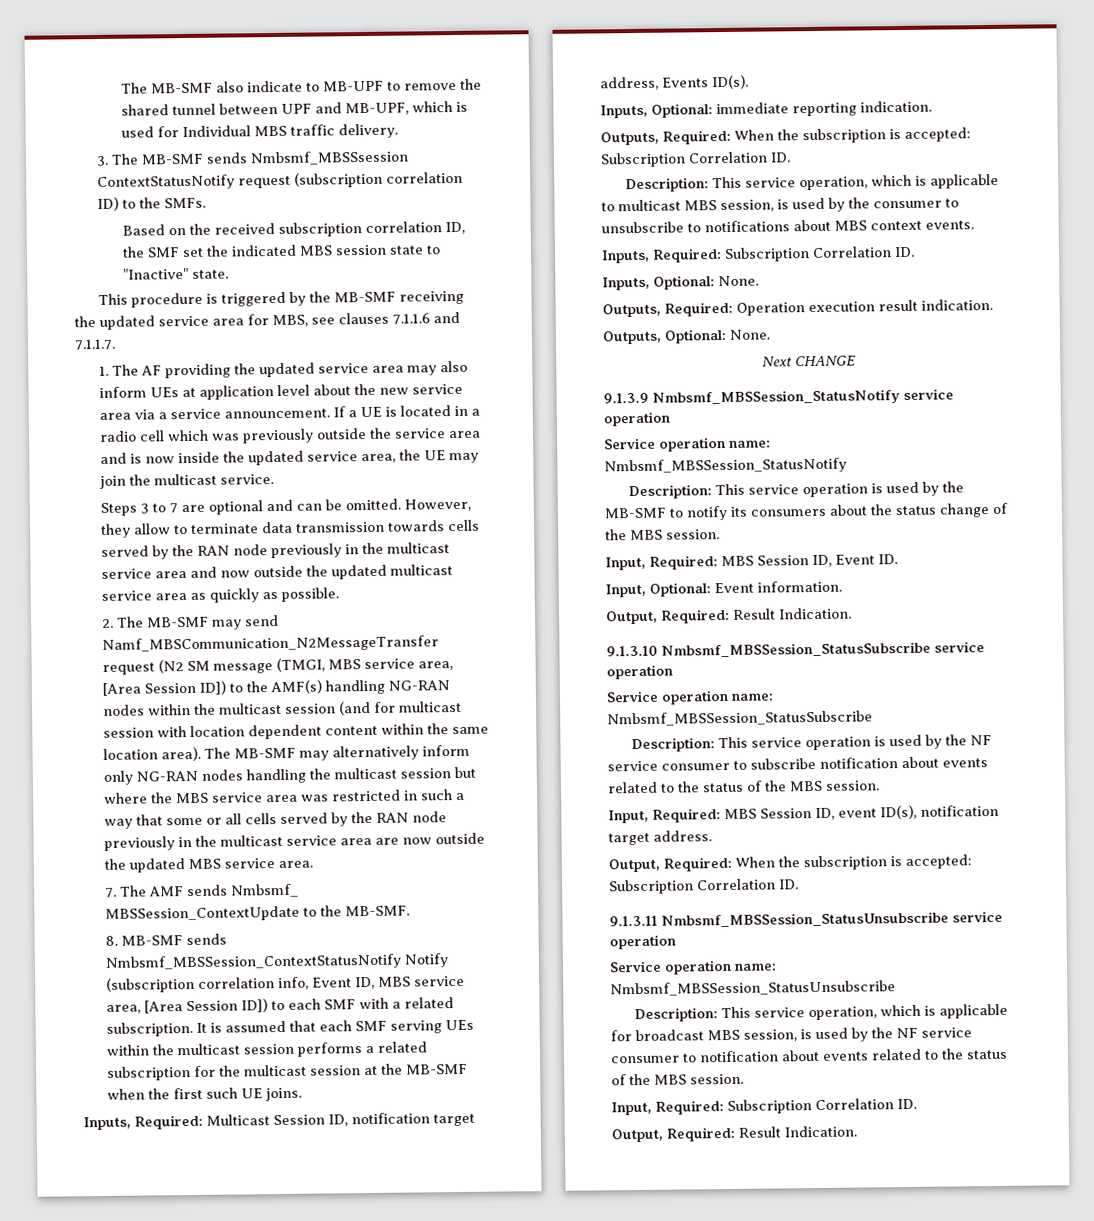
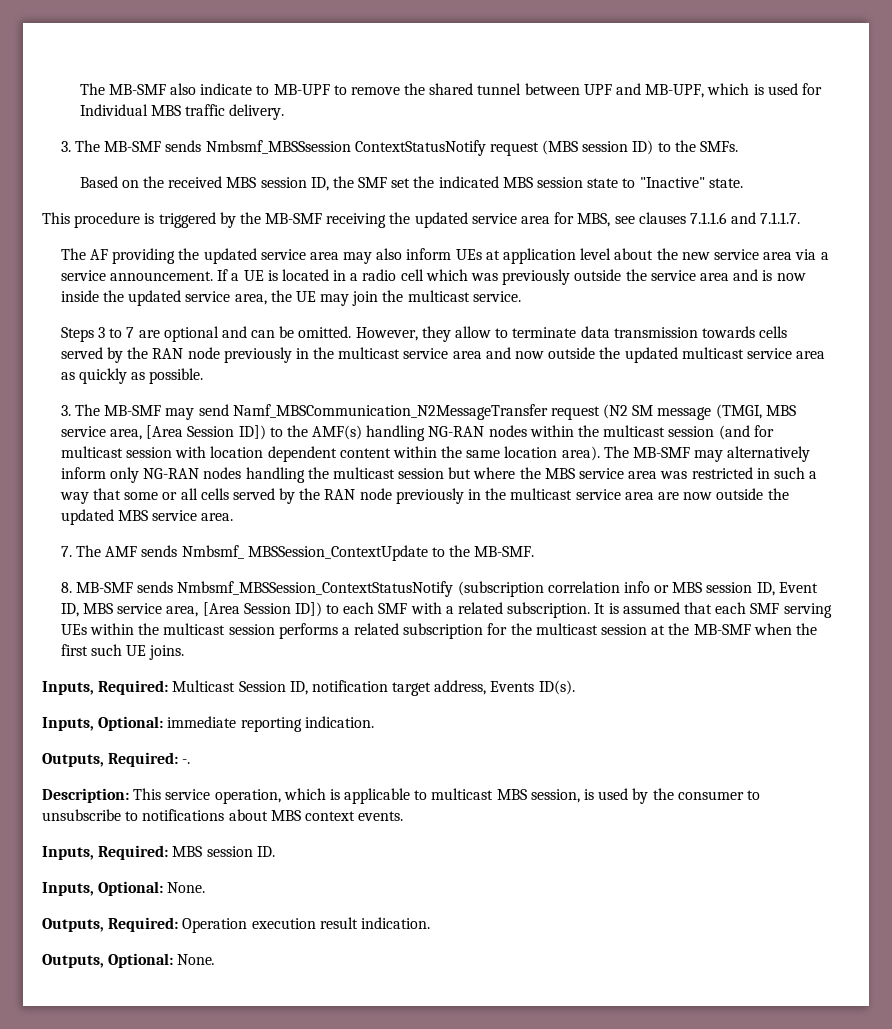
[294,171,464,188] (subscription correlation -> [542,140,629,155] (MBS session
[277,221,442,237] subscription correlation -> [226,177,307,188] MBS session
[99,365,110,376] 1. -> (801, 218) none
[102,618,115,628] 2. -> [60,405,71,416] 3.
[404,953,449,968] [106,976,310,993] Notify (subscription correlation info, -> [457,581,775,597] (subscription correlation info or MBS session ID,
[734,127,971,144] [600,151,791,168] When the subscription is accepted: Subscription Correlation ID. -> [182,759,191,764] -.
[724,246,892,262] Subscription Correlation -> [172,846,253,857] MBS session
[761,355,856,367] [603,388,954,406] [603,411,670,427] [604,437,771,452] [604,457,847,475] [627,481,964,500] [604,502,1008,521] [605,529,720,541] [605,554,898,571] [605,580,842,598] [606,607,852,625] [606,641,985,658] [606,664,673,680] [606,689,774,705] [607,710,873,727] [630,734,992,753] [607,756,988,772] [607,780,880,794] [608,804,999,824] [608,830,712,846] [608,854,972,873] [609,878,799,895] [609,910,1003,928] [609,934,676,950] [609,959,777,975] [610,980,896,997] [633,1003,1008,1023] [610,1027,972,1042] [610,1048,1008,1064] [611,1073,744,1086] [611,1098,917,1116] [611,1125,857,1143] // Next CHANGE // 9.1.3.9 Nmbsmf_MBSSession_StatusNotify service operation // Service operation name: Nmbsmf_MBSSession_StatusNotify // Description: This service operation is used by the MB-SMF to notify its consumers about the status change of the MBS session. // Input, Required: MBS Session ID, Event ID. // Input, Optional: Event information. // Output, Required: Result Indication. // 9.1.3.10 Nmbsmf_MBSSession_StatusSubscribe service operation // Service operation name: Nmbsmf_MBSSession_StatusSubscribe // Description: This service operation is used by the NF service consumer to subscribe notification about events related to the status of the MBS session. // Input, Required: MBS Session ID, event ID(s), notification target address. // Output, Required: When the subscription is accepted: Subscription Correlation ID. // 9.1.3.11 Nmbsmf_MBSSession_StatusUnsubscribe service operation // Service operation name: Nmbsmf_MBSSession_StatusUnsubscribe // Description: This service operation, which is applicable for broadcast MBS session, is used by the NF service consumer to notification about events related to the status of the MBS session. // Input, Required: Subscription Correlation ID. // Output, Required: Result Indication. -> (216, 959) none

